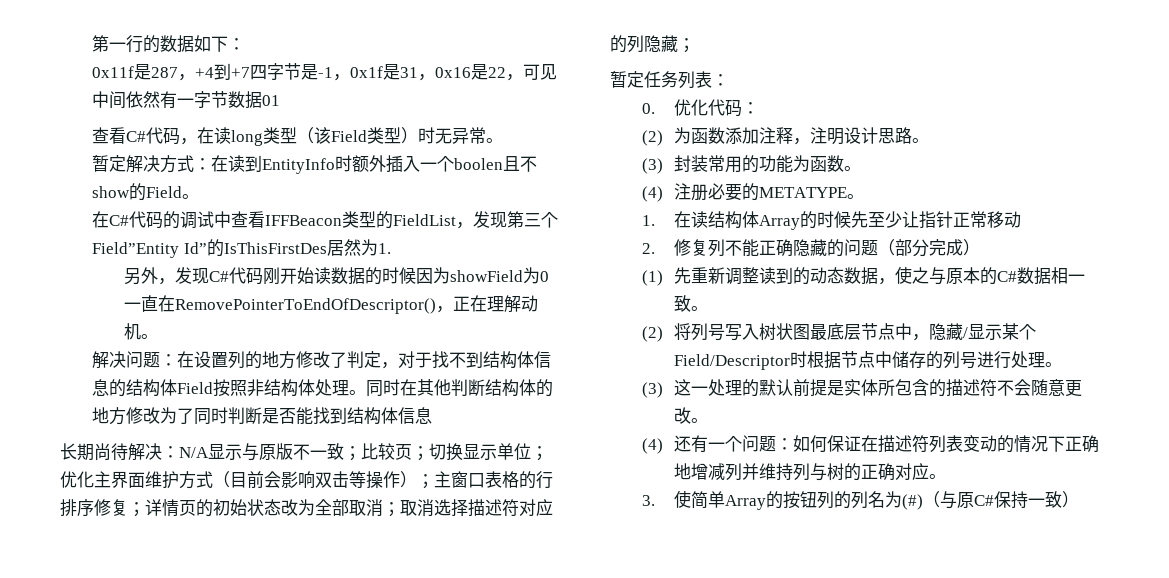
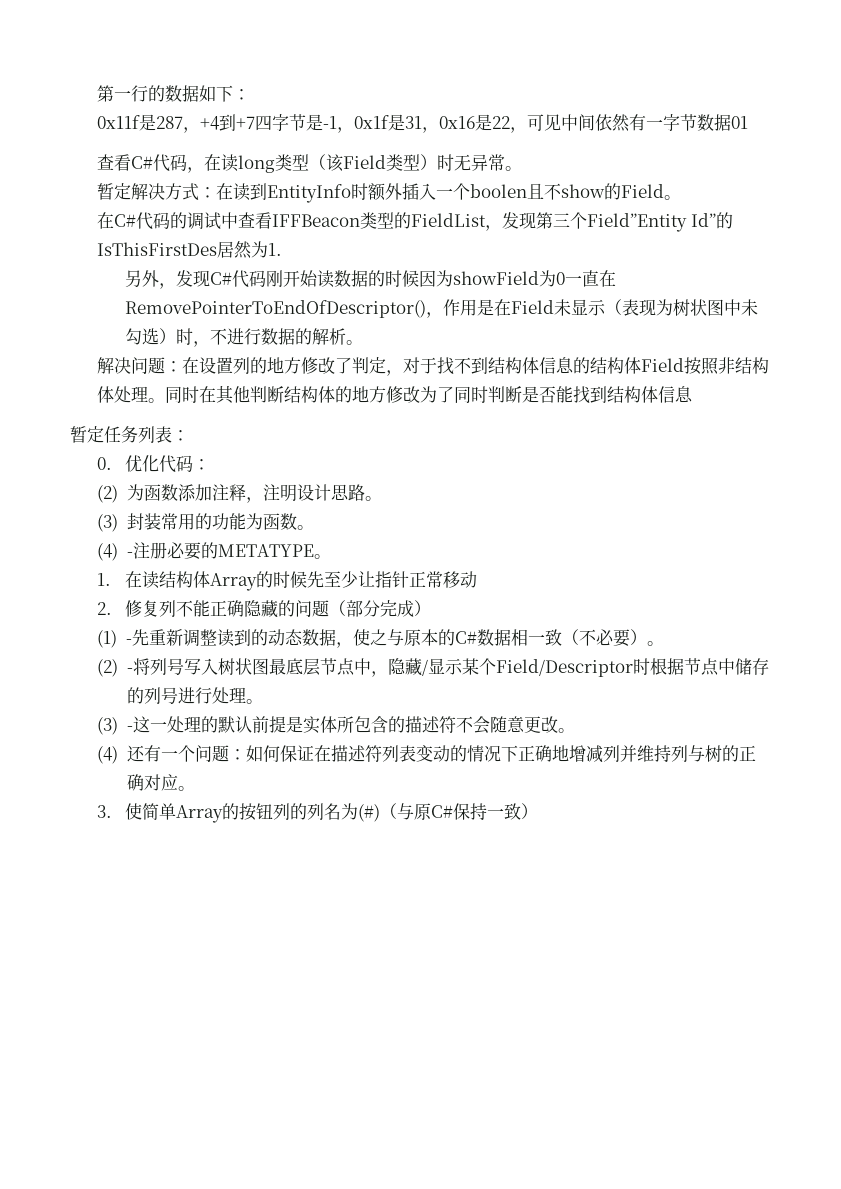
[453,295,539,313] [124,323,142,340] 正在理解动机 -> [442,299,758,316] [124,328,346,347] 作用是在Field未显示（表现为树状图中未勾选）时，不进行数据的解析
[60,443,548,461] [60,471,553,489] [60,499,553,517] [610,35,695,53] // 长期尚待解决：N/A显示与原版不一致；比较页；切换显示单位；优化主界面维护方式（目前会影响双击等操作）；主窗口表格的行排序修复；详情页的初始状态改为全部取消；取消选择描述符对应的列隐藏； -> (694, 394) none
(664, 194) none -> [126,552,133,557] -
(664, 278) none -> [125,639,132,644] -
(692, 303) none -> [561,629,647,647] （不必要）
(664, 334) none -> [126,668,133,673] -
(664, 390) none -> [126,726,133,731] -

